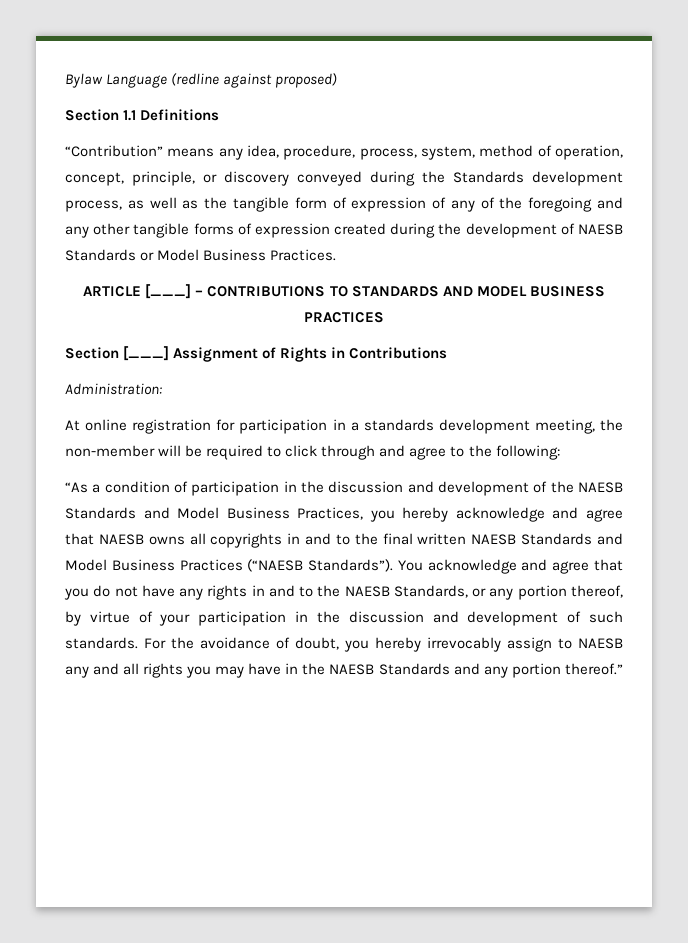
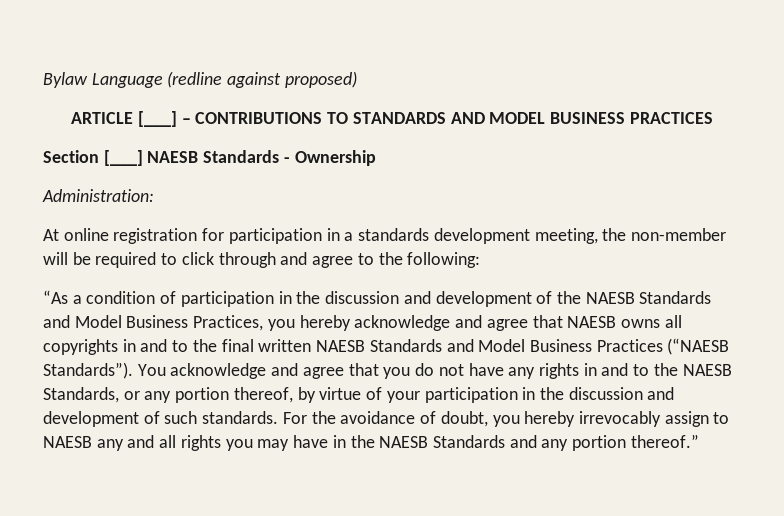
[65,109,220,121] [65,145,623,160] [65,171,623,186] [65,197,623,212] [65,223,623,238] [65,249,337,261] // Section 1.1 Definitions // “Contribution” means any idea, procedure, process, system, method of operation, concept, principle, or discovery conveyed during the Standards development process, as well as the tangible form of expression of any of the foregoing and any other tangible forms of expression created during the development of NAESB Standards or Model Business Practices. -> (357, 79) none
[173,347,448,362] Assignment of Rights in Contributions -> [147,150,376,166] NAESB Standards - Ownership

